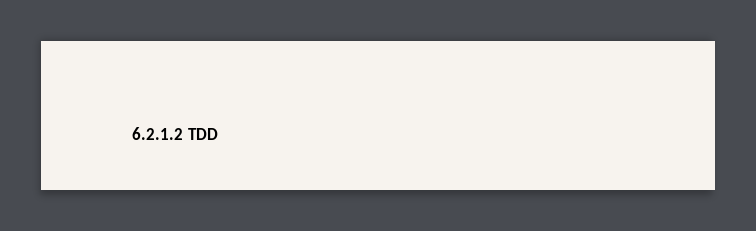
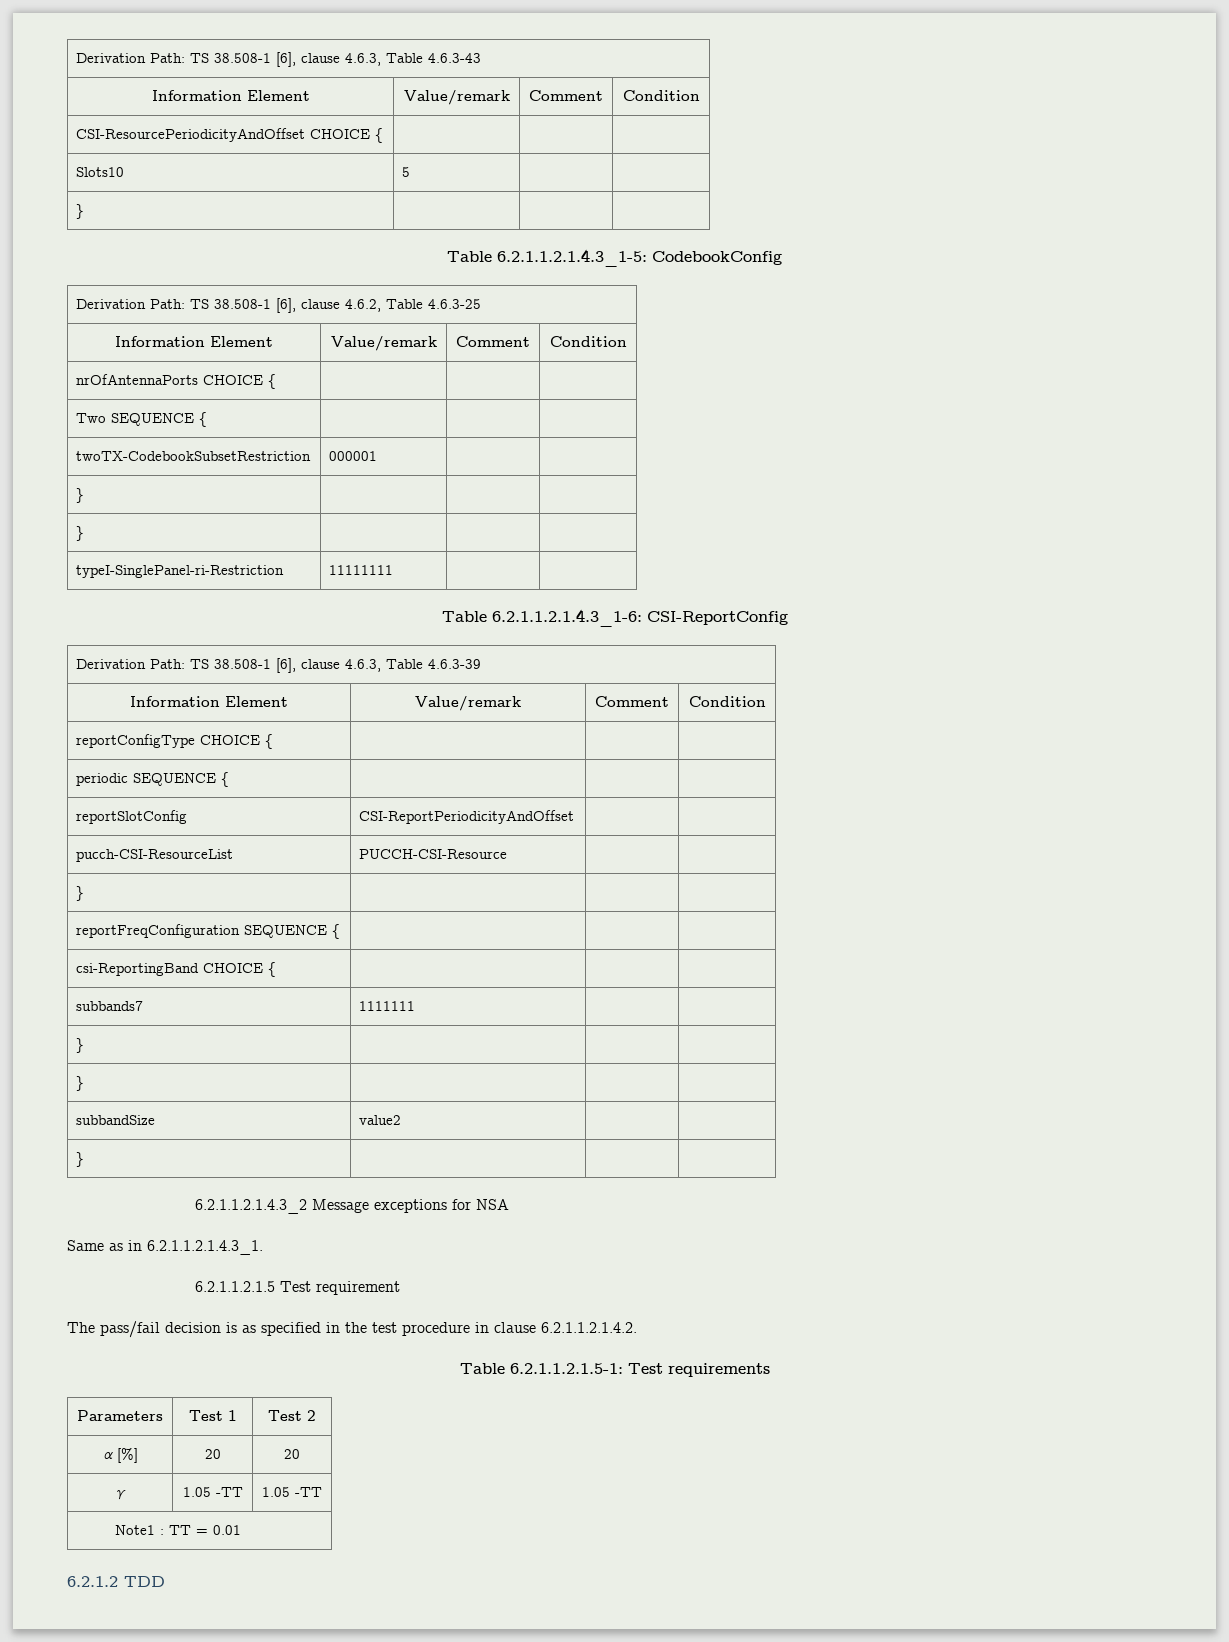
(132, 133) none -> [76,52,482,67] [151,90,310,101] [403,90,510,105] [529,90,603,101] [622,90,700,101] [76,128,384,143] [76,167,125,177] [402,167,411,177] [76,204,85,219] [447,249,782,267] [76,298,482,313] [115,336,273,347] [330,336,437,351] [456,336,530,347] [549,336,627,347] [76,374,277,389] [76,412,208,427] [76,451,312,461] [329,451,378,461] [76,488,85,503] [76,526,85,541] [76,565,285,578] [329,565,394,575] [441,609,788,627] [76,658,482,673] [130,696,288,707] [415,696,521,711] [595,696,669,707] [688,696,766,707] [76,734,274,749] [76,772,230,787] [76,810,188,824] [359,810,575,824] [76,849,234,862] [359,849,508,859] [76,886,85,901] [76,924,341,939] [76,962,277,977] [76,1001,144,1011] [359,1001,416,1011] [76,1038,85,1053] [76,1076,85,1091] [76,1115,156,1125] [359,1115,402,1125] [76,1152,85,1167] [194,1199,509,1214] [67,1240,263,1255] [194,1281,400,1295] [67,1321,637,1338] [459,1363,770,1377] [77,1410,163,1421] [188,1410,237,1421] [268,1410,316,1421] [102,1447,138,1463] [204,1449,221,1459] [284,1449,300,1459] [115,1490,126,1500] [182,1487,243,1497] [262,1487,322,1497] [114,1525,241,1535] Derivation Path: TS 38.508-1 [6], clause 4.6.3, Table 4.6.3-43 // Information Element | Value/remark | Comment | Condition // CSI-ResourcePeriodicityAndOffset CHOICE { | | | // Slots10 | 5 | | // } | | | // Table 6.2.1.1.2.1.4.3_1-5: CodebookConfig // Derivation Path: TS 38.508-1 [6], clause 4.6.2, Table 4.6.3-25 // Information Element | Value/remark | Comment | Condition // nrOfAntennaPorts CHOICE { | | | // Two SEQUENCE { | | | // twoTX-CodebookSubsetRestriction | 000001 | | // } | | | // } | | | // typeI-SinglePanel-ri-Restriction | 11111111 | | // Table 6.2.1.1.2.1.4.3_1-6: CSI-ReportConfig // Derivation Path: TS 38.508-1 [6], clause 4.6.3, Table 4.6.3-39 // Information Element | Value/remark | Comment | Condition // reportConfigType CHOICE { | | | // periodic SEQUENCE { | | | // reportSlotConfig | CSI-ReportPeriodicityAndOffset | | // pucch-CSI-ResourceList | PUCCH-CSI-Resource | | // } | | | // reportFreqConfiguration SEQUENCE { | | | // csi-ReportingBand CHOICE { | | | // subbands7 | 1111111 | | // } | | | // } | | | // subbandSize | value2 | | // } | | | // 6.2.1.1.2.1.4.3_2 Message exceptions for NSA // Same as in 6.2.1.1.2.1.4.3_1. // 6.2.1.1.2.1.5 Test requirement // The pass/fail decision is as specified in the test procedure in clause 6.2.1.1.2.1.4.2. // Table 6.2.1.1.2.1.5-1: Test requirements // Parameters | Test 1 | Test 2 // α [%] | 20 | 20 // γ | 1.05 -TT | 1.05 -TT // Note1 : TT = 0.01 //

